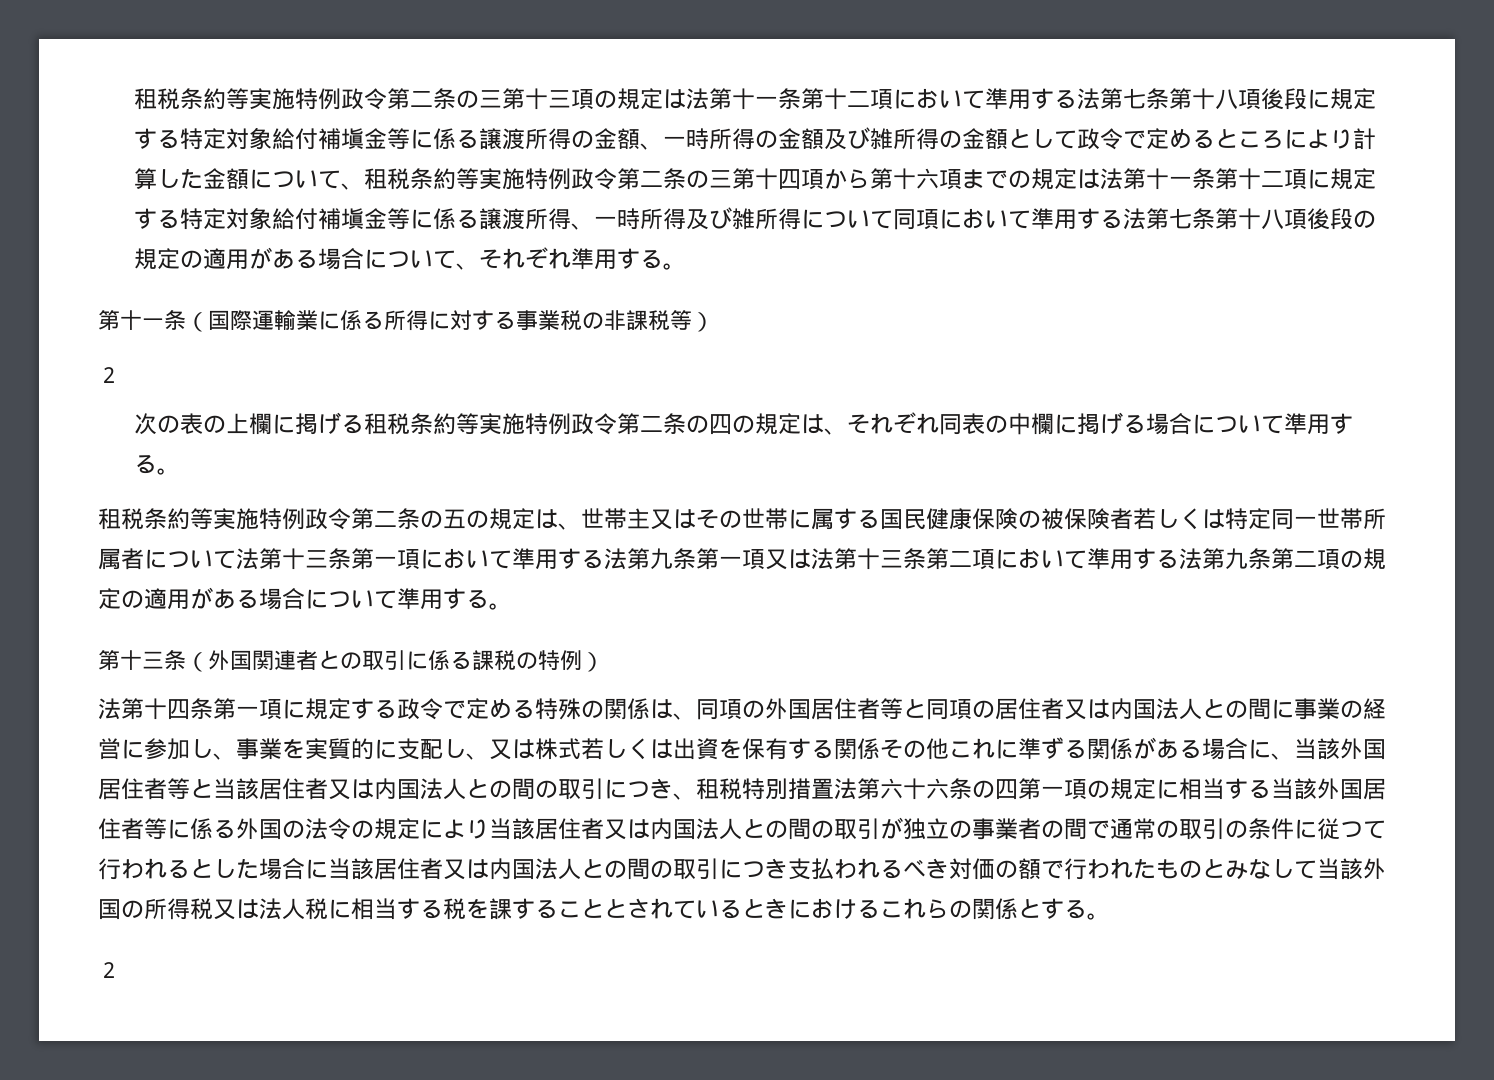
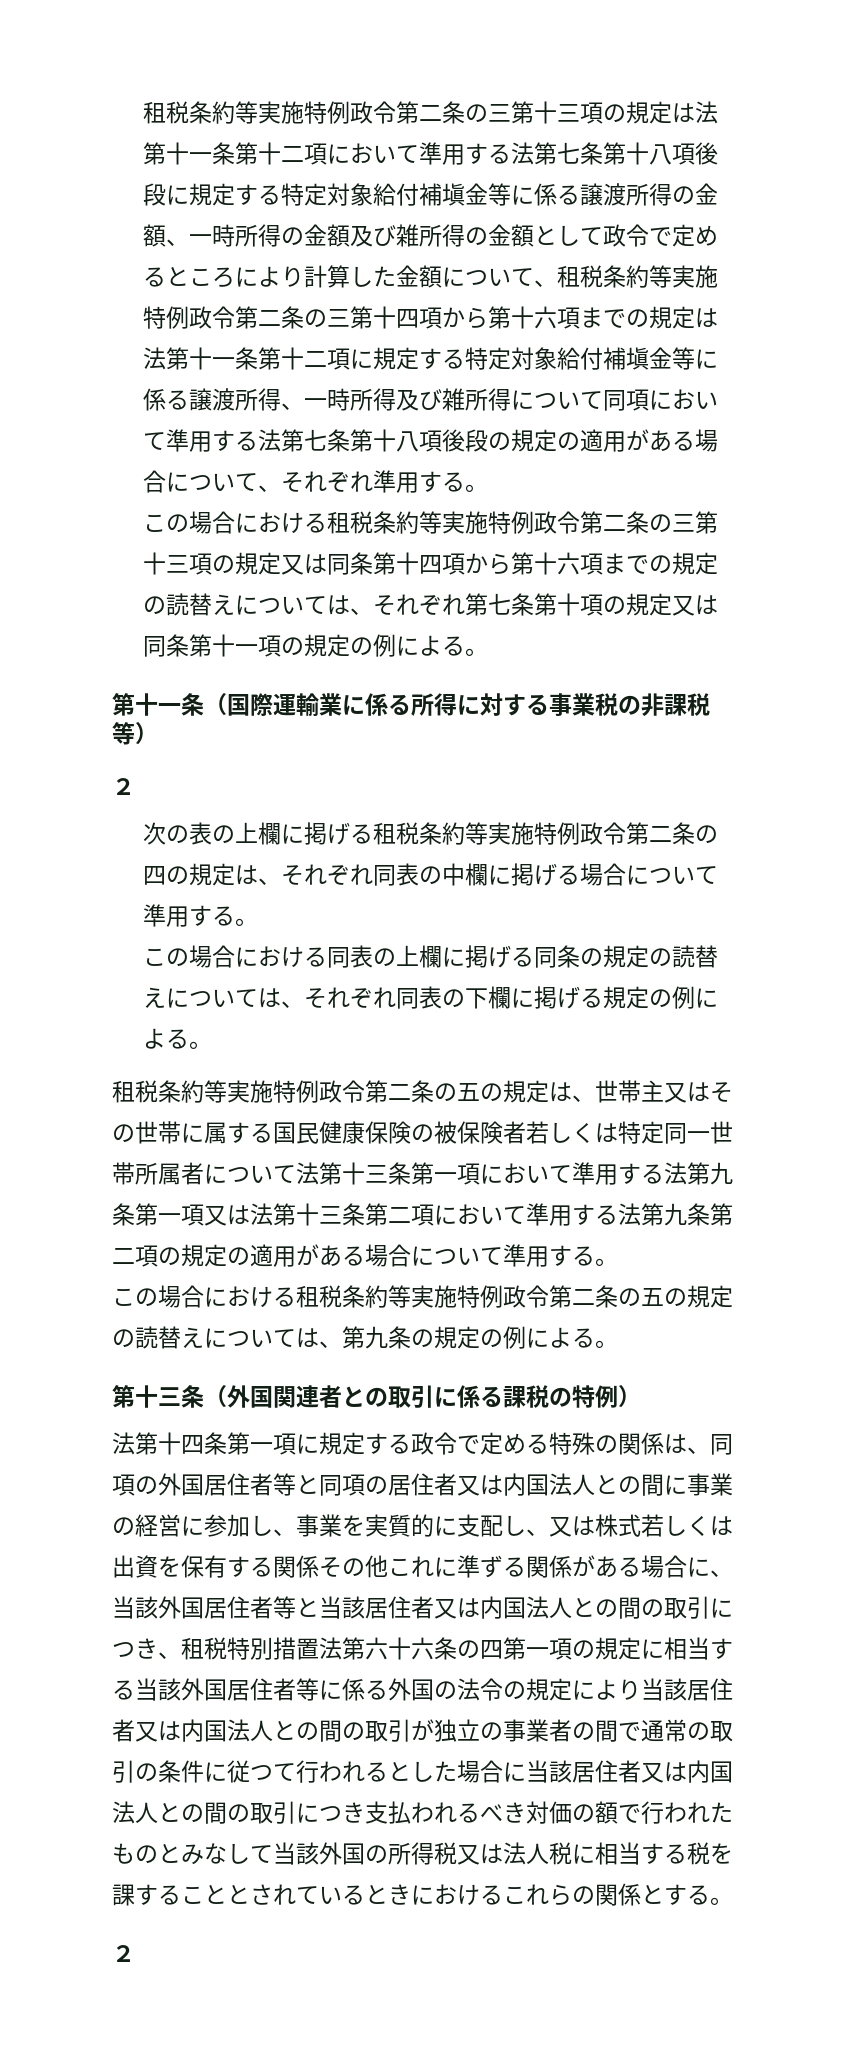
(686, 266) none -> [142,511,718,534] [142,552,718,575] [142,593,718,616] [142,634,488,657] // この場合における租税条約等実施特例政令第二条の三第十三項の規定又は同条第十四項から第十六項までの規定の読替えについては、それぞれ第七条第十項の規定又は同条第十一項の規定の例による。
(180, 471) none -> [142,945,718,968] [142,986,718,1009] [142,1028,212,1049] // この場合における同表の上欄に掲げる同条の規定の読替えについては、それぞれ同表の下欄に掲げる規定の例による。
(512, 606) none -> [112,1285,733,1308] [112,1326,618,1349] // この場合における租税条約等実施特例政令第二条の五の規定の読替えについては、第九条の規定の例による。

